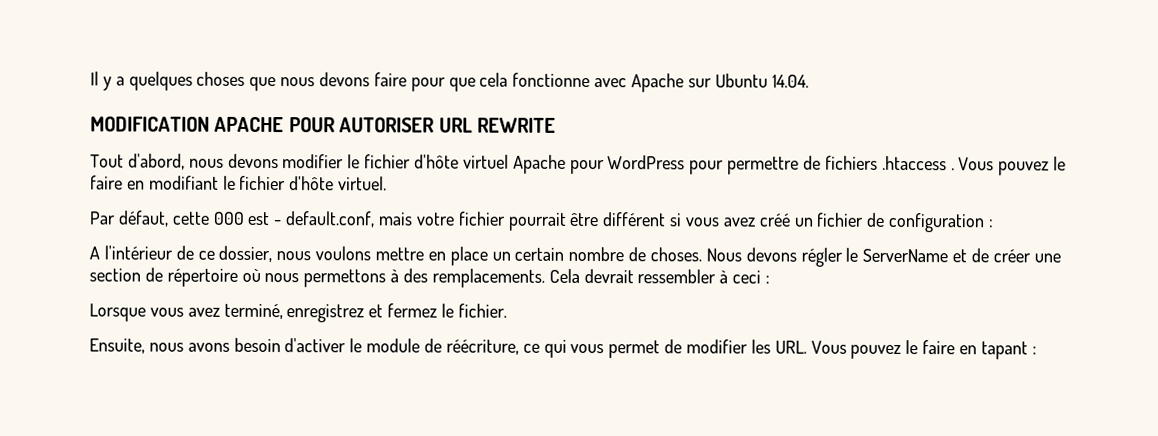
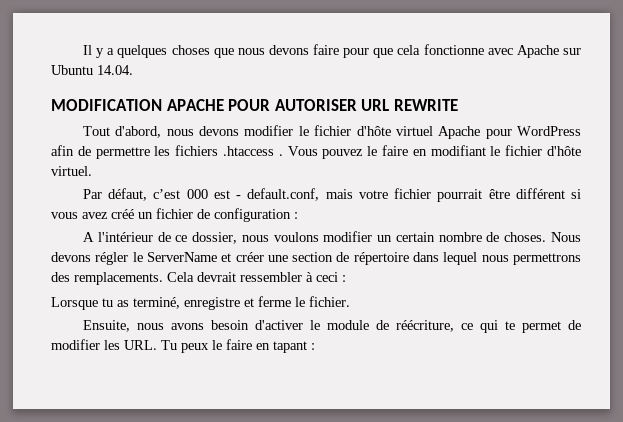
[689,155,822,175] pour permettre de -> [51,145,171,159] afin de permettre les
[171,211,210,225] cette -> [153,189,181,199] c’est
[375,246,488,266] mettre en place -> [323,231,373,242] modifier
[971,248,990,263] de -> (232, 257) none
[241,268,400,288] où nous permettons à -> [413,252,582,265] dans lequel nous permettrons
[149,303,438,323] vous avez terminé, enregistrez et fermez -> [102,296,291,310] tu as terminé, enregistre et ferme
[570,343,605,354] vous -> [505,321,516,330] te
[810,340,902,360] Vous pouvez -> [161,340,209,353] Tu peux

